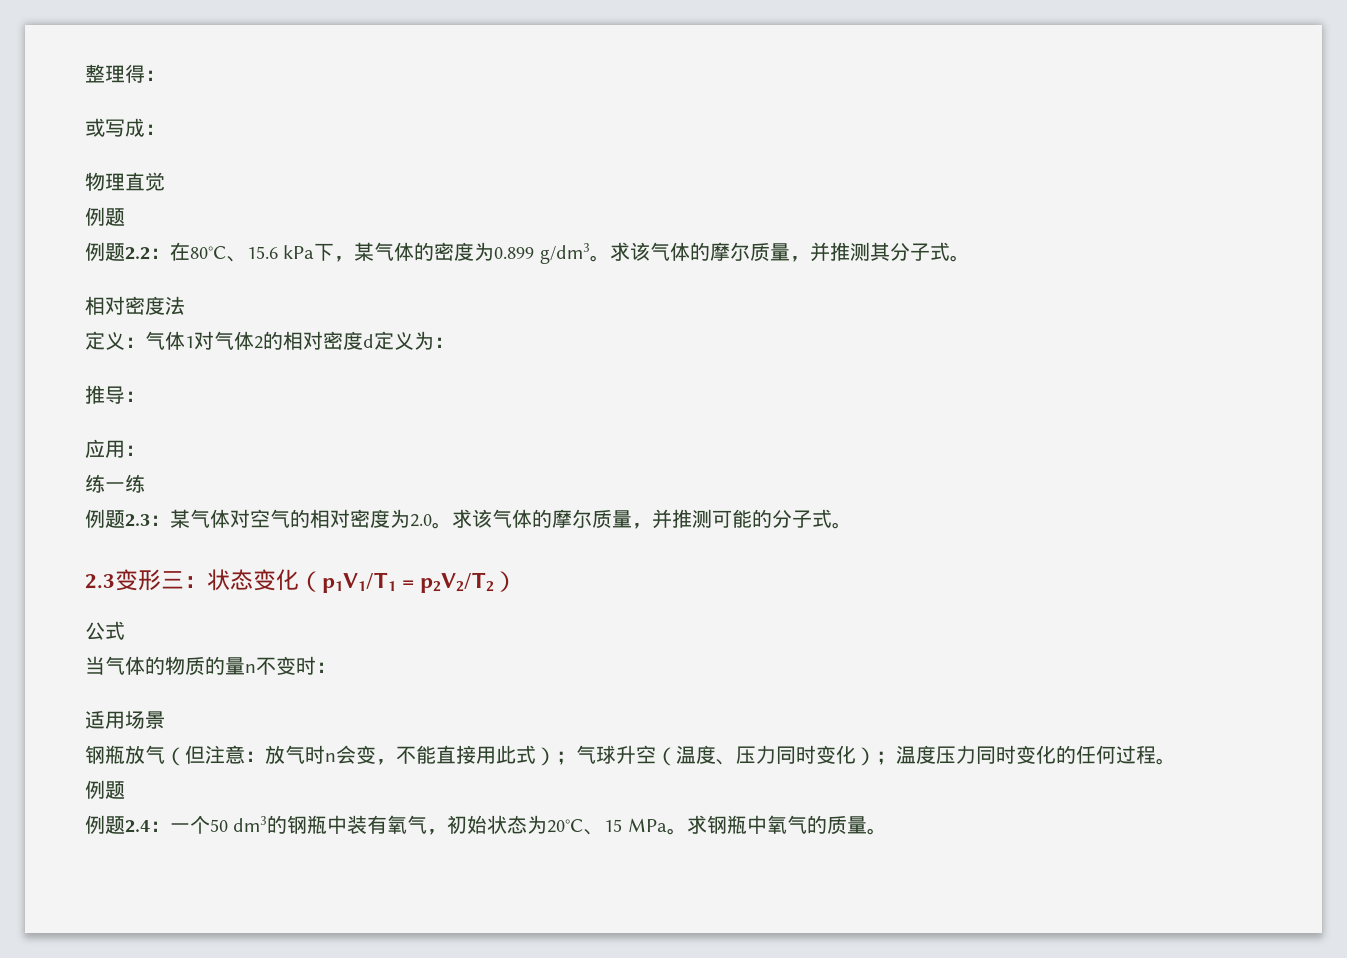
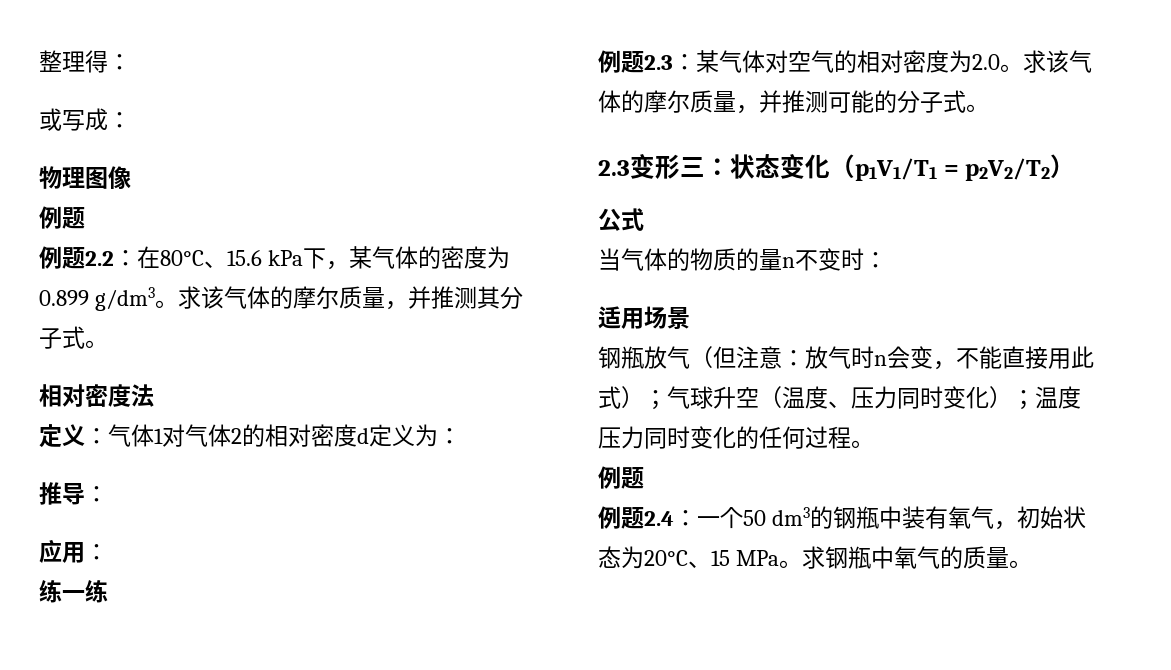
[125,172,165,191] 直觉 -> [85,166,131,189] 图像

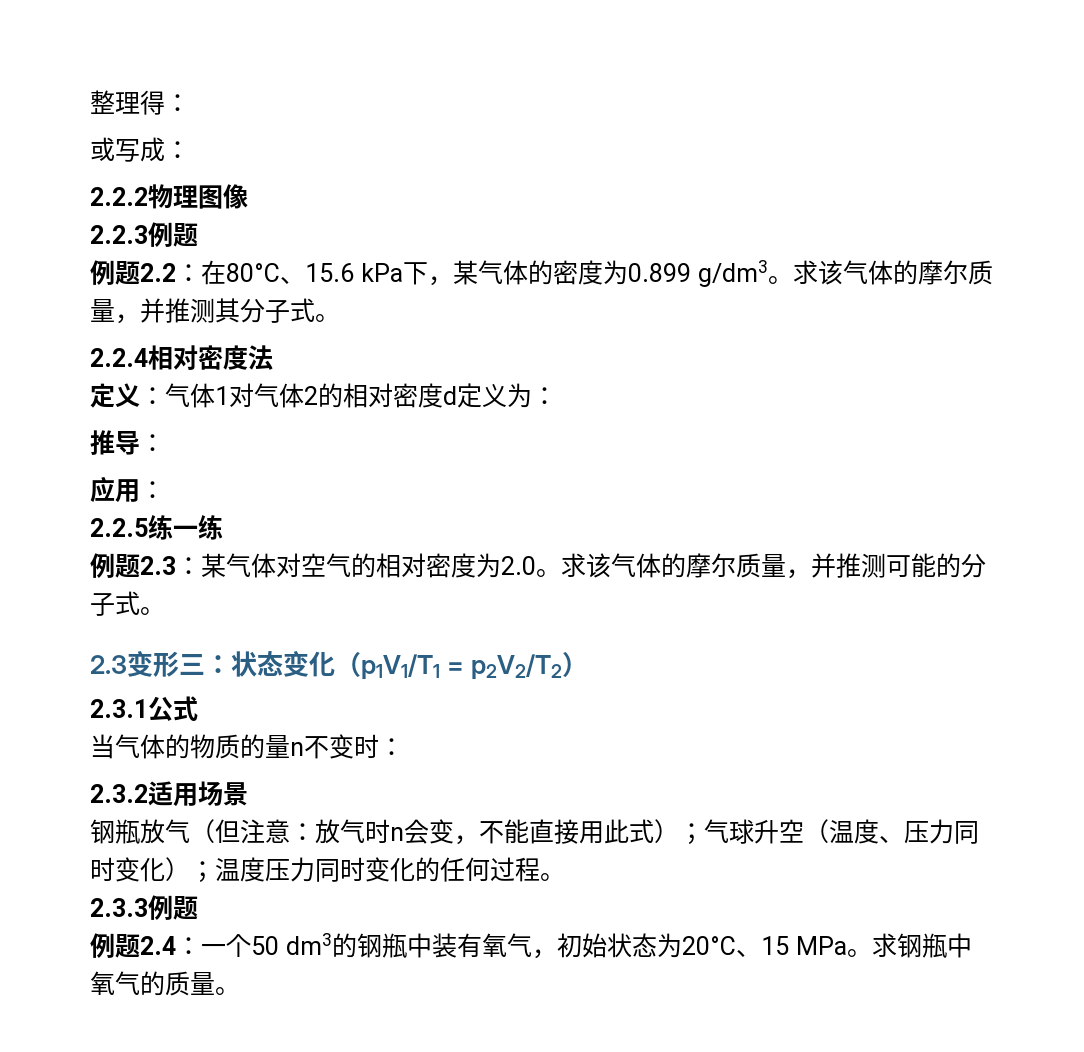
(131, 120) none -> [90,187,148,206] 2.2.2
(131, 177) none -> [90,225,148,244] 2.2.3
(108, 344) none -> [90,348,148,367] 2.2.4
(108, 552) none -> [90,518,148,537] 2.2.5
(1076, 166) none -> [90,699,148,718] 2.3.1
(887, 260) none -> [90,784,148,803] 2.3.2
(874, 444) none -> [90,898,148,917] 2.3.3

